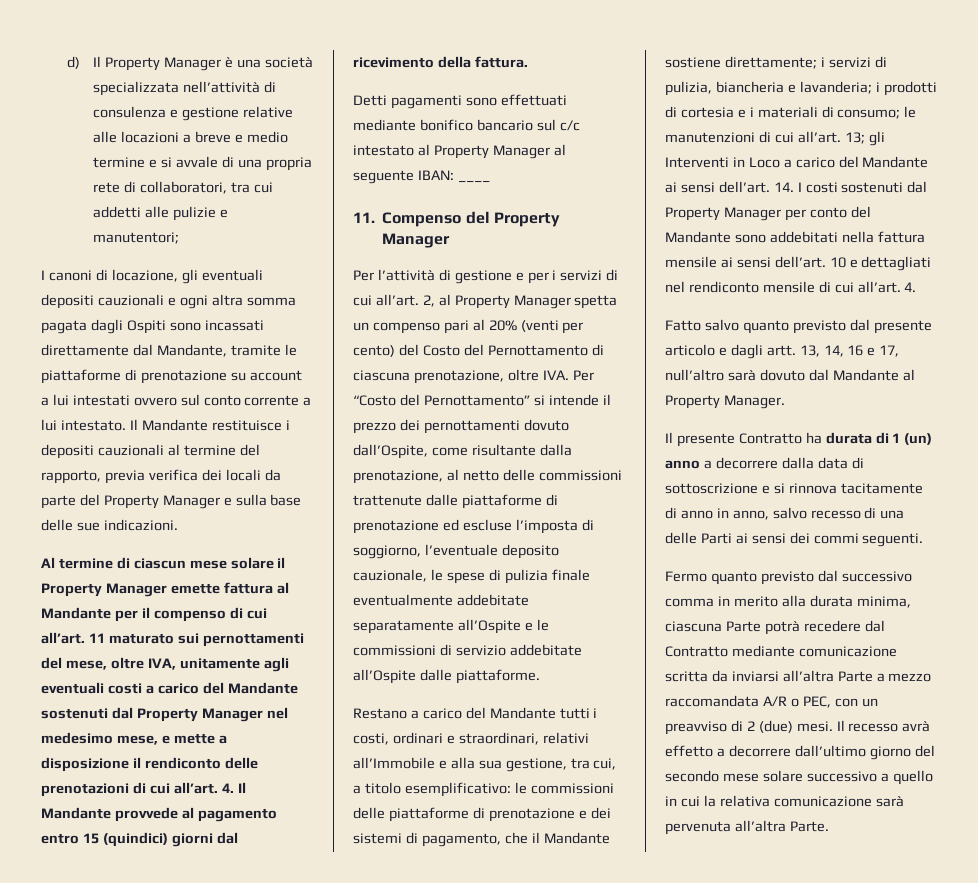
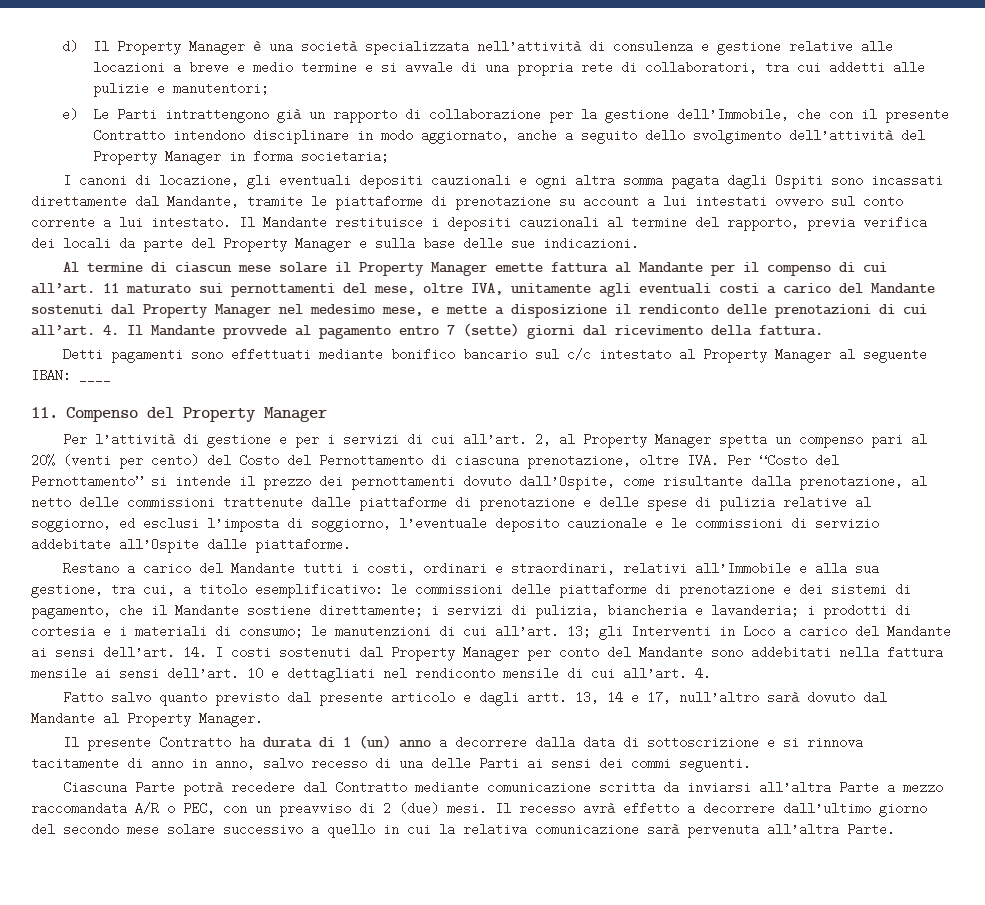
(180, 238) none -> [61,108,949,123] [92,129,925,144] [92,150,389,165] // e) Le Parti intrattengono già un rapporto di collaborazione per la gestione dell’Immobile, che con il presente Contratto intendono disciplinare in modo aggiornato, anche a seguito dello svolgimento dell’attività del Property Manager in forma societaria;
[82,832,168,847] 15 (quindici) -> [447,323,519,337] 7 (sette)
[442,519,512,531] ed escluse -> [583,496,871,511] [31,517,199,532] e delle spese di pulizia relative al soggiorno, ed esclusi
[353,569,590,584] [353,594,529,606] [353,619,521,634] cauzionale, le spese di pulizia finale eventualmente addebitate separatamente all’Ospite -> [567,517,647,530] cauzionale
[823,345,864,357] 14, 16 -> [607,691,624,704] 14
[665,570,912,585] [665,595,911,608] [665,621,722,632] Fermo quanto previsto dal successivo comma in merito alla durata minima, ciascuna -> [63,781,128,794] Ciascuna

